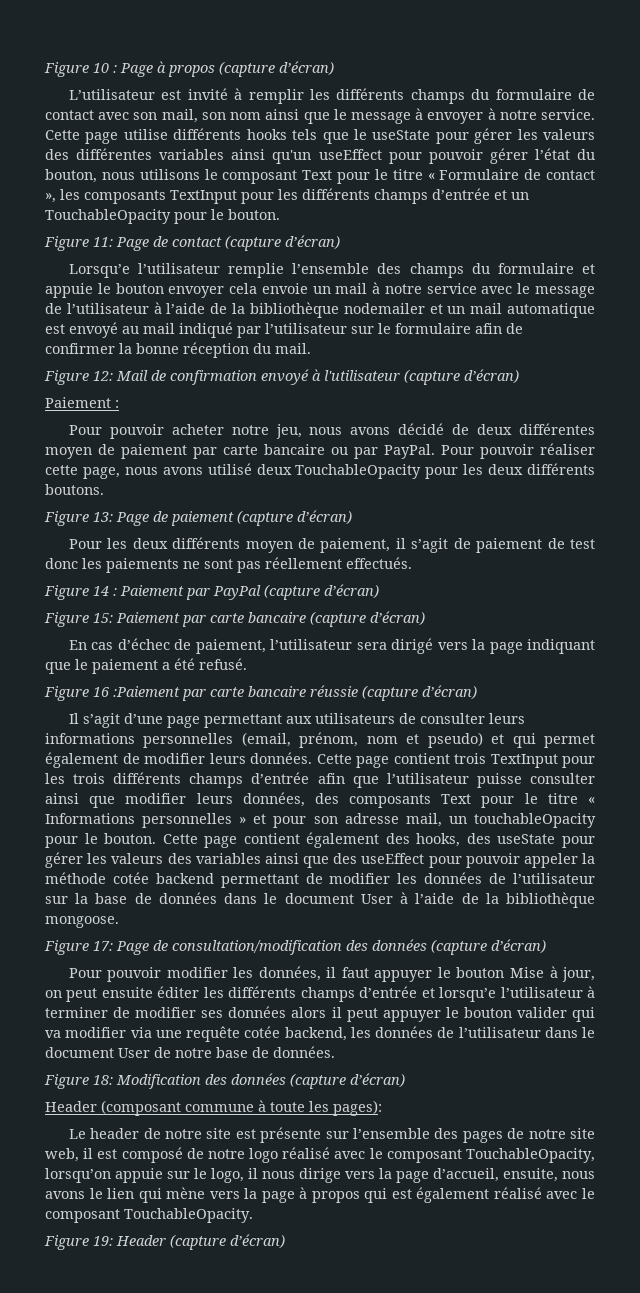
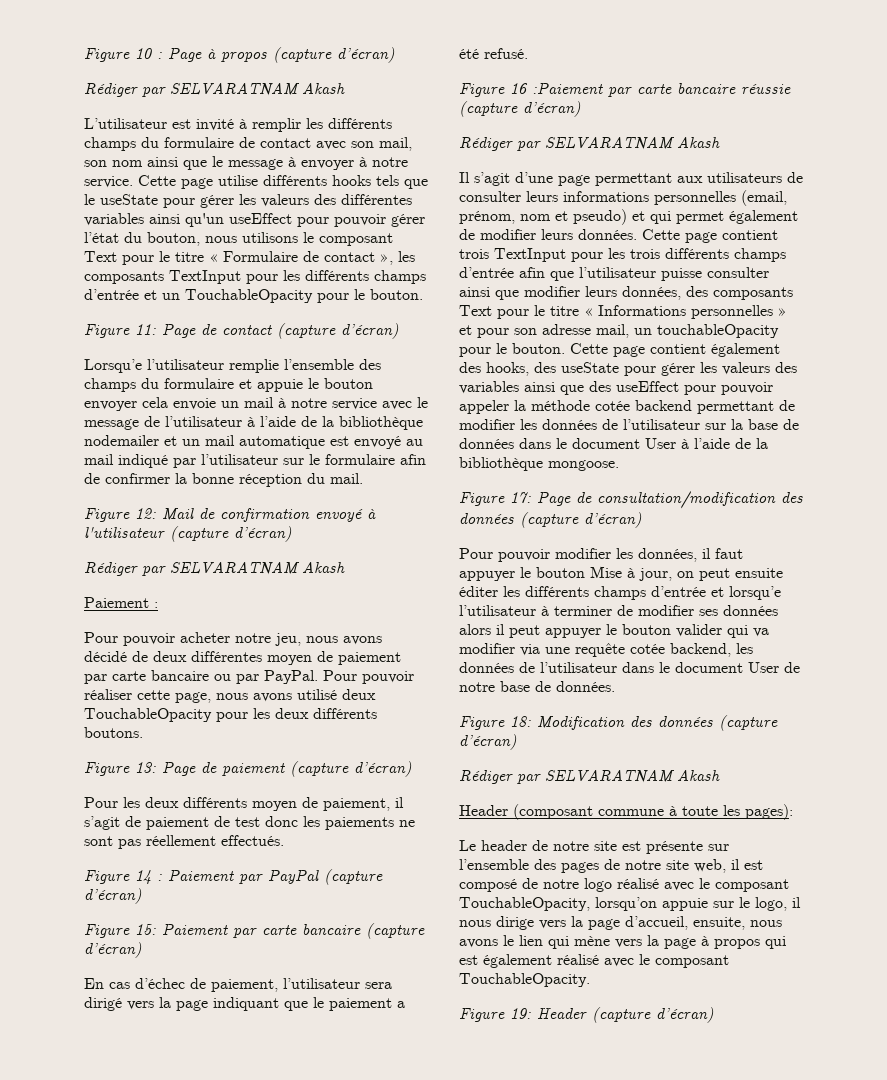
(334, 68) none -> [84,82,345,97] // Rédiger par SELVARATNAM Akash
(519, 376) none -> [84,561,345,576] // Rédiger par SELVARATNAM Akash
(477, 692) none -> [459,136,720,151] // Rédiger par SELVARATNAM Akash
(405, 1080) none -> [459,769,720,784] // Rédiger par SELVARATNAM Akash

